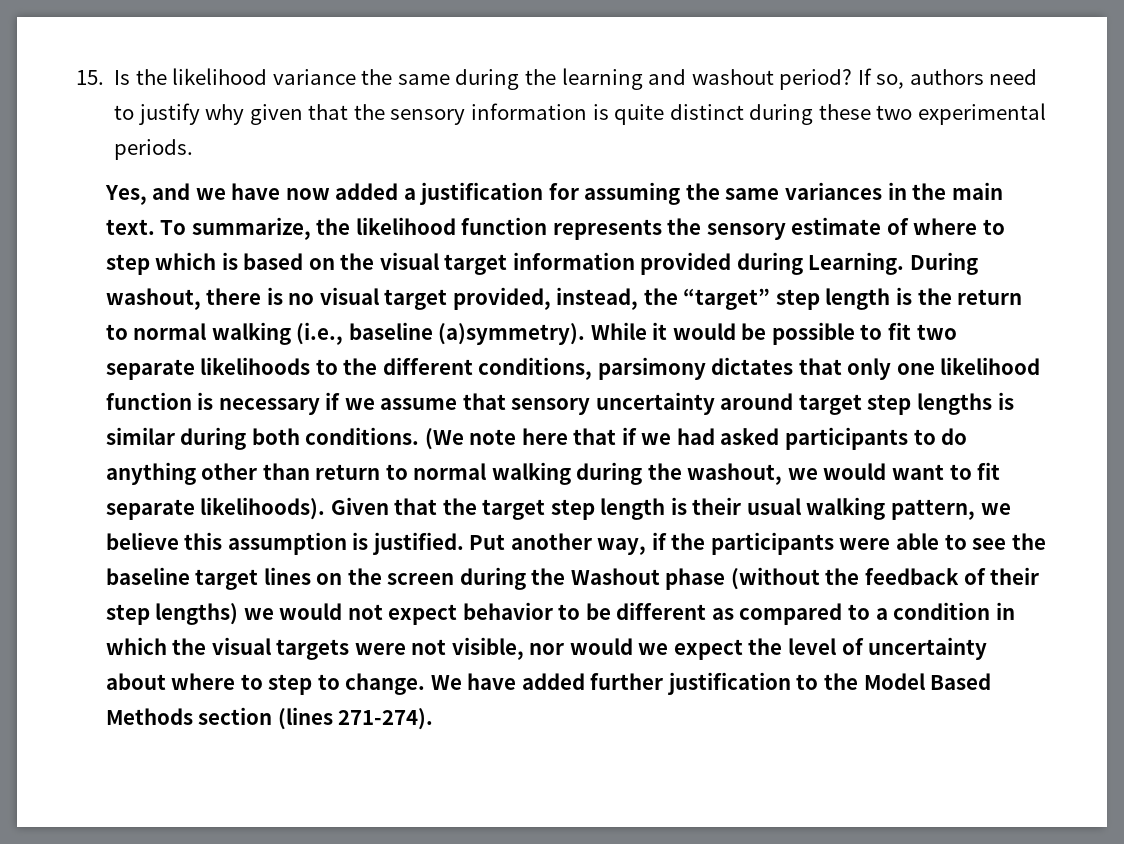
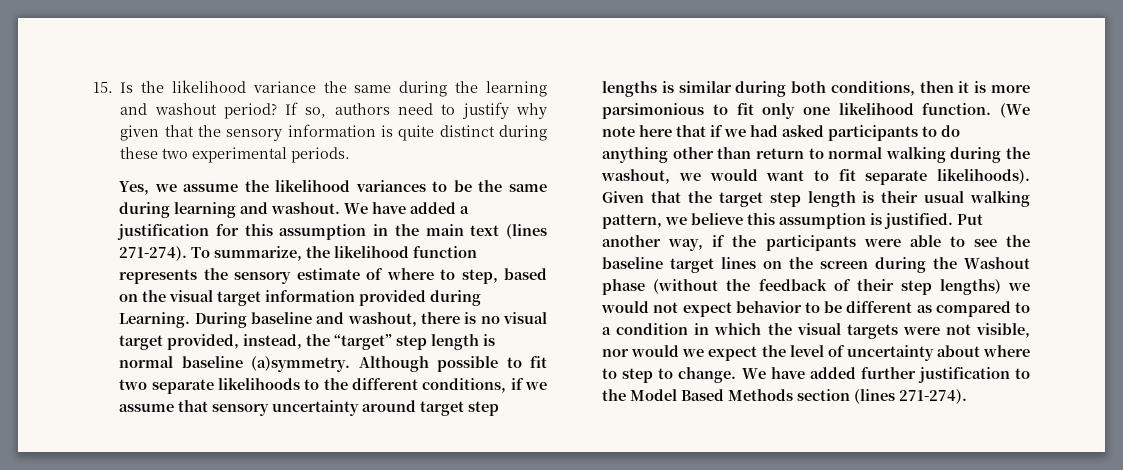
[152,182,1003,205] [105,219,155,235] and we have now added a justification for assuming the same variances in the main text. -> [154,180,547,192] [119,202,470,218] [117,224,547,240] [119,246,188,261] we assume the likelihood variances to be the same during learning and washout. We have added a justification for this assumption in the main text (lines 271-274).
[105,252,238,275] step which is -> [461,269,498,284] step,
(978, 263) none -> [250,312,345,324] baseline and
[917,288,1023,305] [105,322,767,345] the return to normal walking (i.e., baseline (a)symmetry). While it would be -> [119,356,429,372] normal baseline (a)symmetry. Although
[597,357,1041,380] [105,392,320,415] parsimony dictates that only one likelihood function is necessary -> (507, 385) none
[305,427,420,445] conditions. -> [830,81,1030,96] [602,103,992,119] conditions, then it is more parsimonious to fit only one likelihood function.

